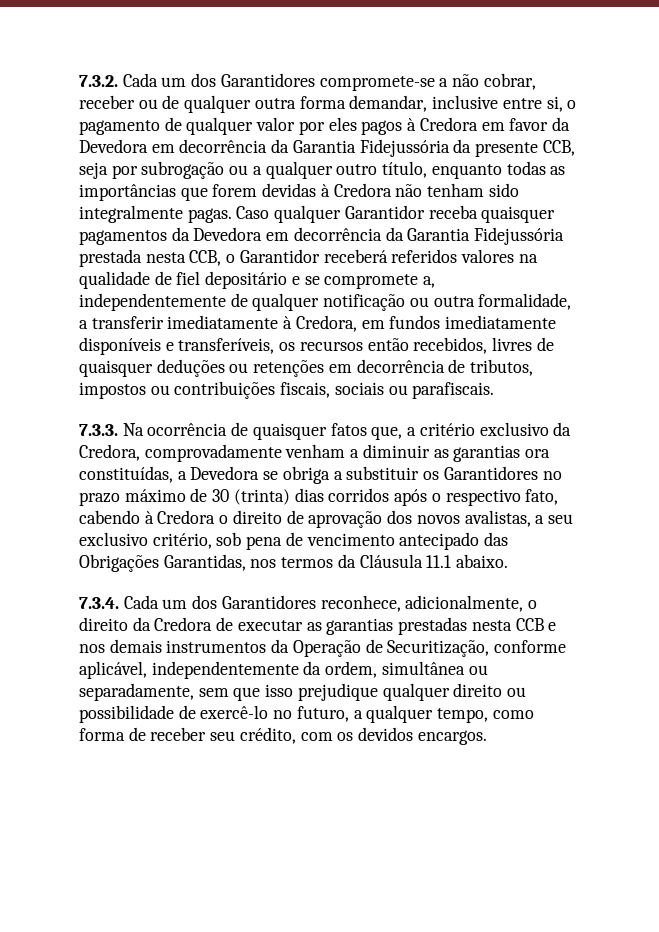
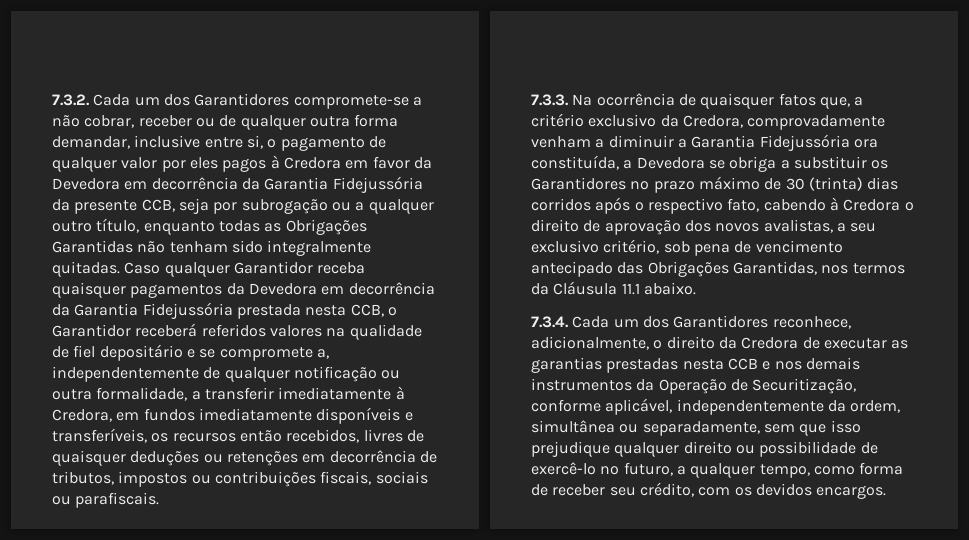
[79,183,392,201] importâncias que forem devidas à Credora -> [285,219,367,235] [52,240,133,253] Obrigações Garantidas
[187,208,232,223] pagas. -> [52,261,120,277] quitadas.
[433,445,551,462] [79,466,173,483] as garantias ora constituídas, -> [677,134,878,151] [531,155,619,170] a Garantia Fidejussória ora constituída,

